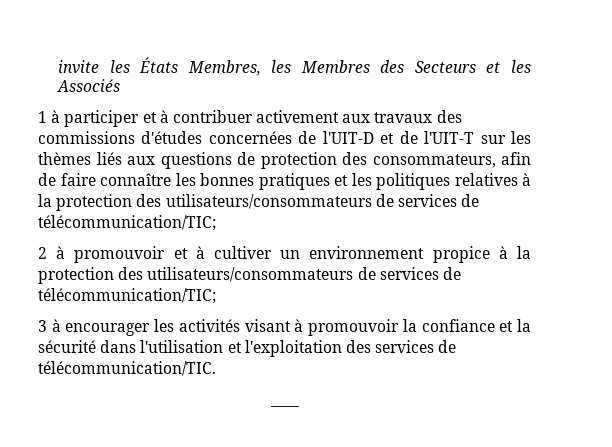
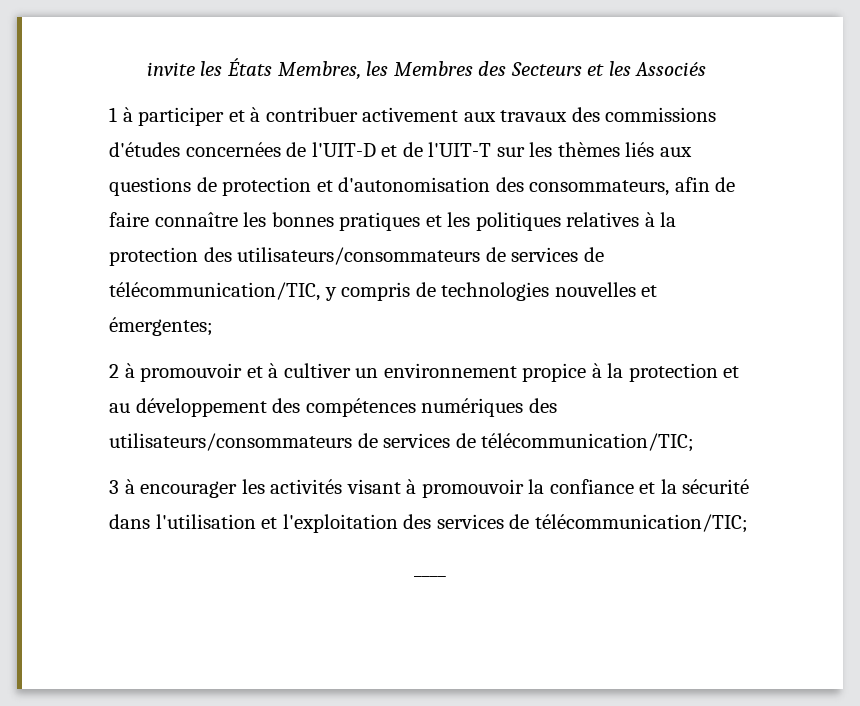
(337, 160) none -> [316,177,491,192] et d'autonomisation
[38,215,216,231] télécommunication/TIC; -> [109,282,658,301] [109,317,213,336] télécommunication/TIC, y compris de technologies nouvelles et émergentes;
(114, 275) none -> [723,366,740,378] [109,398,524,417] et au développement des compétences numériques
[38,361,216,376] télécommunication/TIC. -> [534,514,748,533] télécommunication/TIC;

